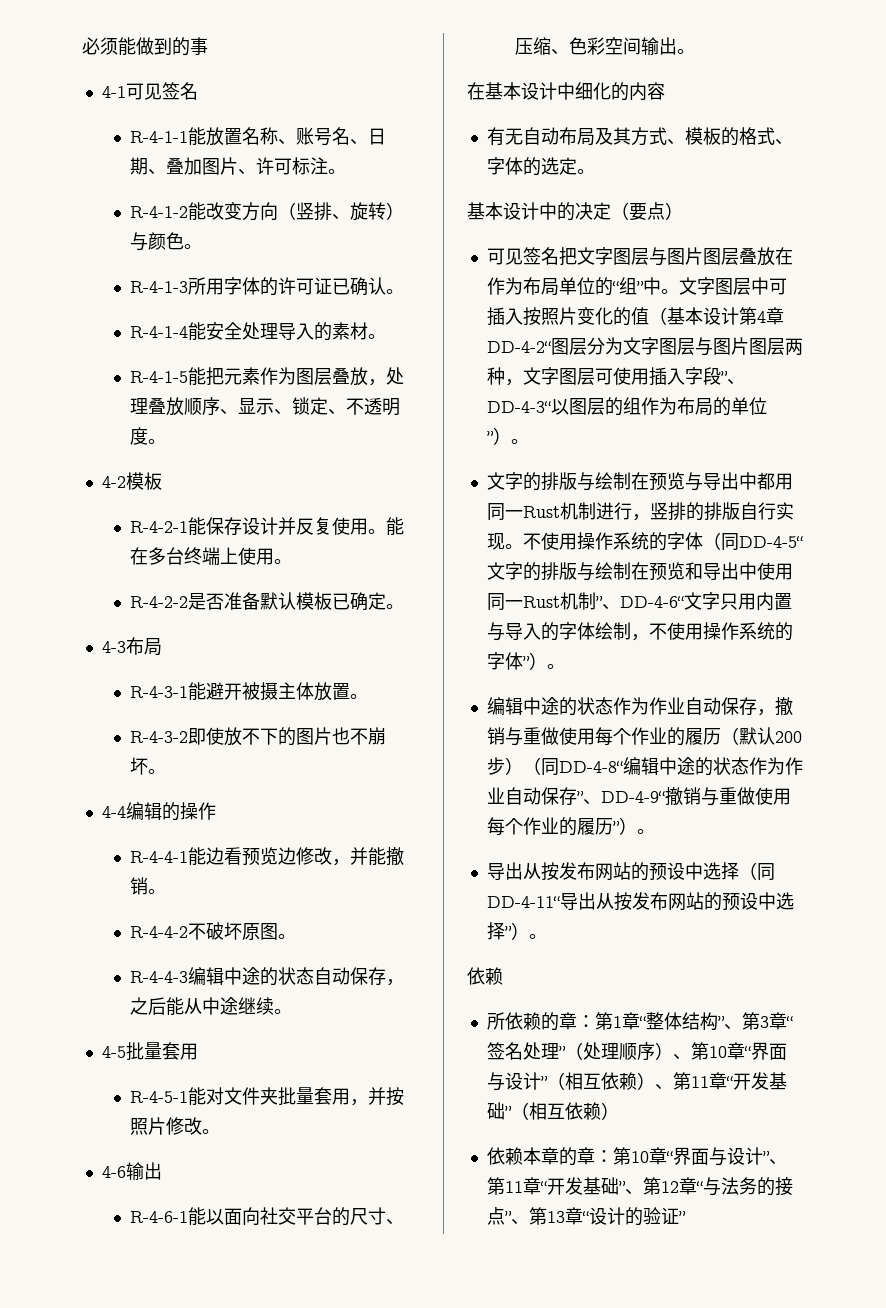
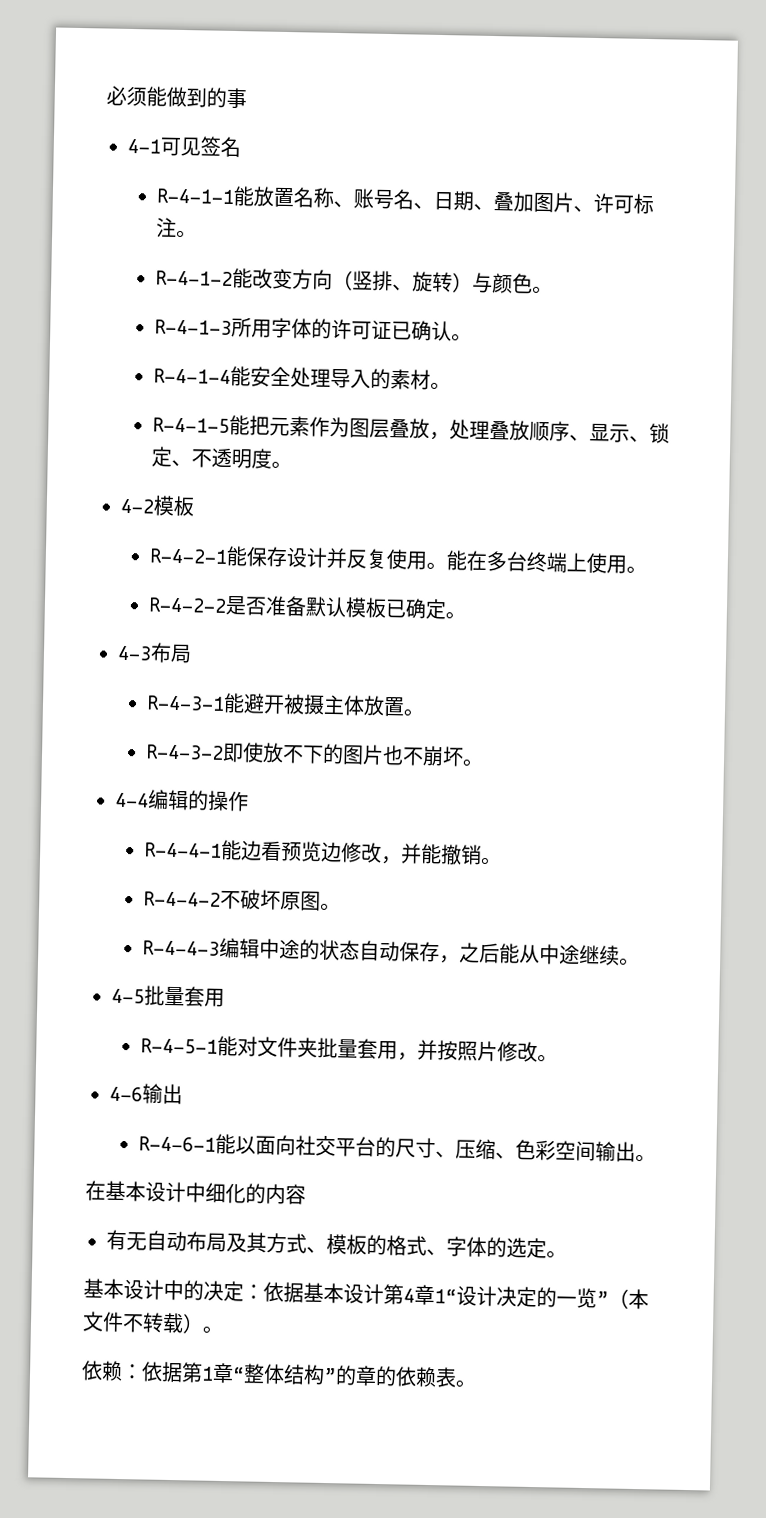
[611,202,683,221] [486,247,793,266] [486,277,787,296] [486,307,784,326] [486,337,803,356] [486,367,745,386] [486,397,767,416] [486,427,529,445] [486,472,793,491] [486,502,794,521] [486,532,803,551] [486,562,793,581] [486,592,792,611] [486,622,793,641] [486,652,565,670] [486,697,793,716] [486,727,802,746] [486,757,803,776] [486,787,791,806] [486,817,655,836] [486,862,775,881] [486,892,794,911] [486,922,512,940] （要点） // 可见签名把文字图层与图片图层叠放在作为布局单位的“组”中。文字图层中可插入按照片变化的值（基本设计第4章DD-4-2“图层分为文字图层与图片图层两种，文字图层可使用插入字段”、DD-4-3“以图层的组作为布局的单位”）。 // 文字的排版与绘制在预览与导出中都用同一Rust机制进行，竖排的排版自行实现。不使用操作系统的字体（同DD-4-5“文字的排版与绘制在预览和导出中使用同一Rust机制”、DD-4-6“文字只用内置与导入的字体绘制，不使用操作系统的字体”）。 // 编辑中途的状态作为作业自动保存，撤销与重做使用每个作业的履历（默认200步）（同DD-4-8“编辑中途的状态作为作业自动保存”、DD-4-9“撤销与重做使用每个作业的履历”）。 // 导出从按发布网站的预设中选择（同DD-4-11“导出从按发布网站的预设中选择” -> [243,1281,649,1310] [82,1311,184,1334] ：依据基本设计第4章1“设计决定的一览”（本文件不转载
[486,1012,595,1031] // 所依赖的章： -> [121,1361,183,1383] ：依据
[723,1012,793,1030] [486,1042,787,1061] [486,1072,787,1091] [486,1102,619,1120] [486,1147,787,1166] [486,1177,793,1196] [486,1207,686,1226] 、第3章“签名处理”（处理顺序）、第10章“界面与设计”（相互依赖）、第11章“开发基础”（相互依赖） // 依赖本章的章：第10章“界面与设计”、第11章“开发基础”、第12章“与法务的接点”、第13章“设计的验证” -> [335,1365,476,1388] 的章的依赖表。

